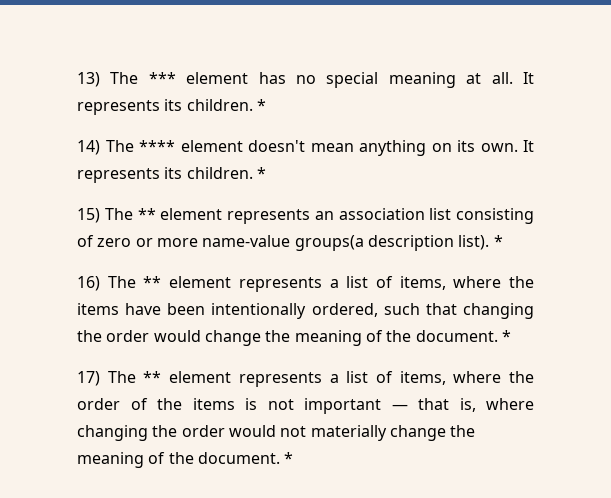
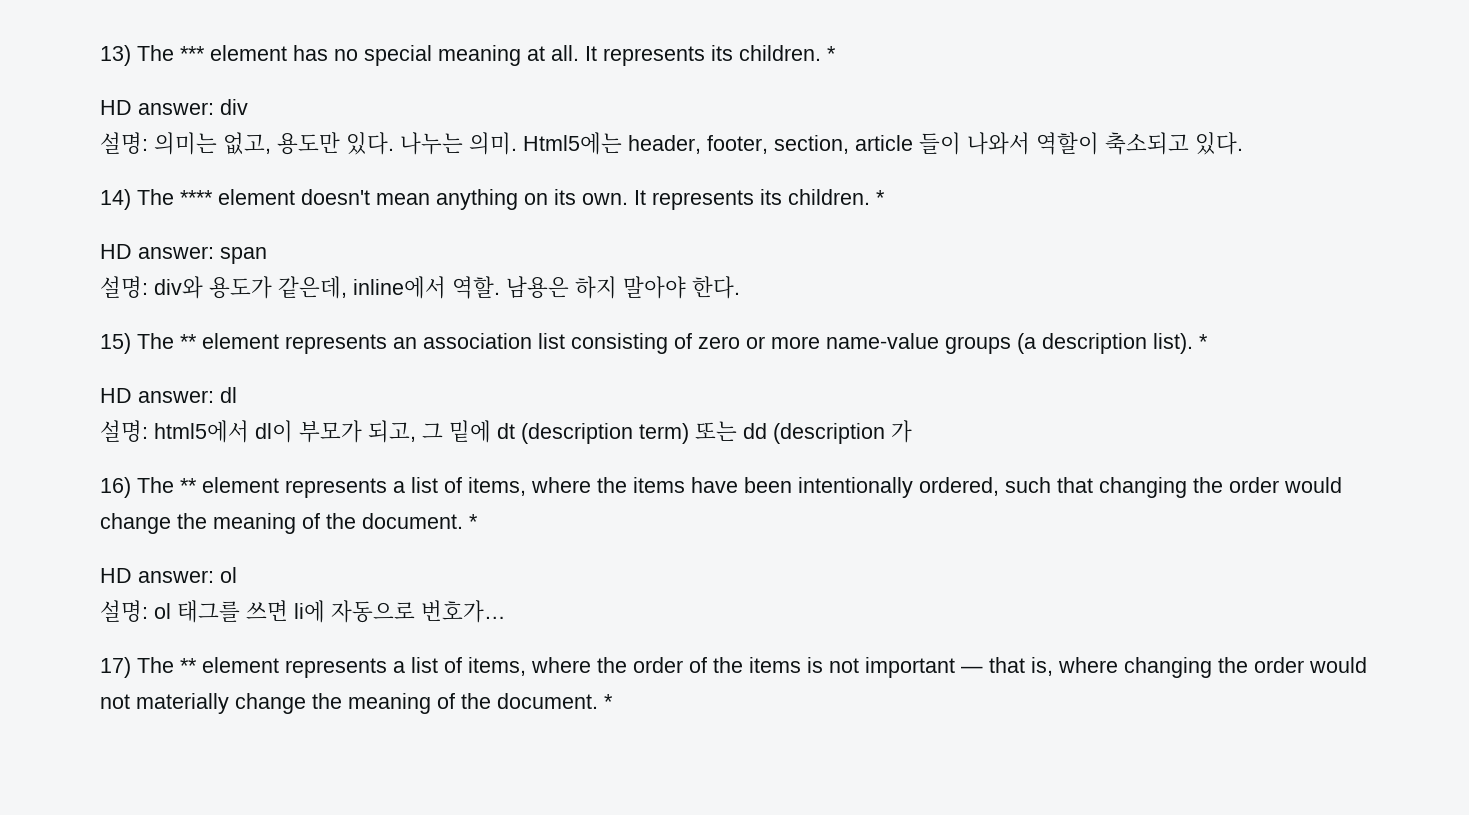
(266, 105) none -> [100,99,248,115] [100,132,1243,155] // HD answer: div // 설명: 의미는 없고, 용도만 있다. 나누는 의미. Html5에는 header, footer, section, article 들이 나와서 역할이 축소되고 있다.
(266, 173) none -> [100,244,267,264] [100,276,740,299] // HD answer: span // 설명: div와 용도가 같은데, inline에서 역할. 남용은 하지 말아야 한다.
[294,235,364,251] groups(a -> [945,333,1036,354] groups (a
(503, 241) none -> [100,387,237,403] [100,420,912,444] // HD answer: dl // 설명: html5에서 dl이 부모가 되고, 그 밑에 dt (description term) 또는 dd (description 가
(511, 336) none -> [100,567,237,583] [100,600,506,623] // HD answer: ol // 설명: ol 태그를 쓰면 li에 자동으로 번호가…

